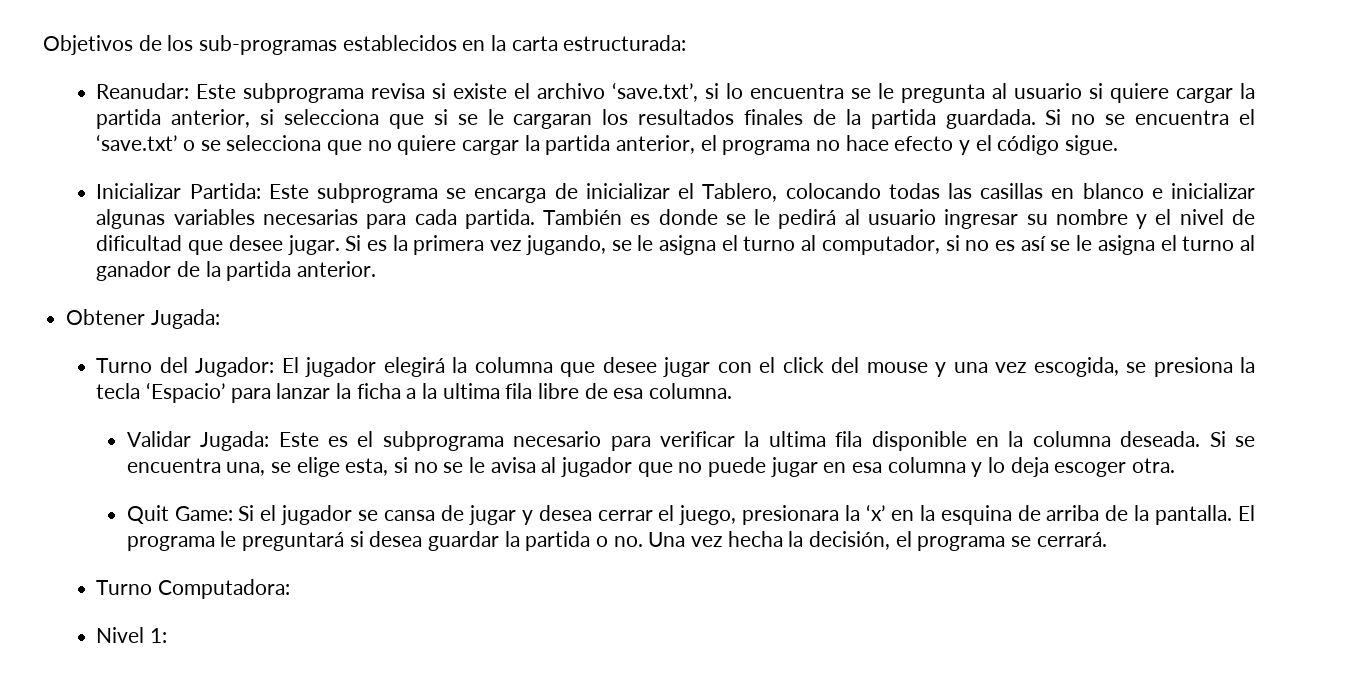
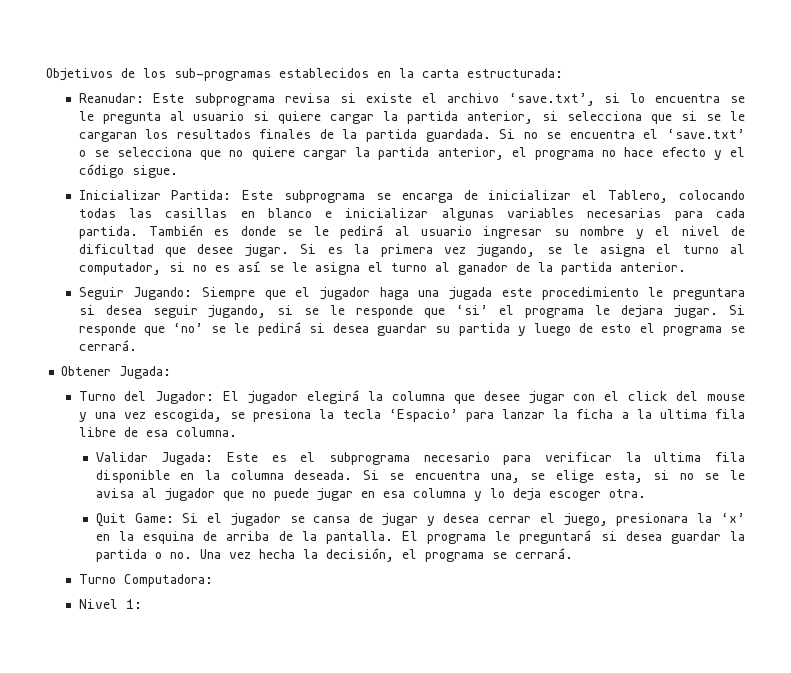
(377, 269) none -> [78,287,745,300] [78,305,746,318] [78,322,746,336] [78,340,137,351] // Seguir Jugando: Siempre que el jugador haga una jugada este procedimiento le preguntara si desea seguir jugando, si se le responde que ‘si’ el programa le dejara jugar. Si responde que ‘no’ se le pedirá si desea guardar su partida y luego de esto el programa se cerrará.

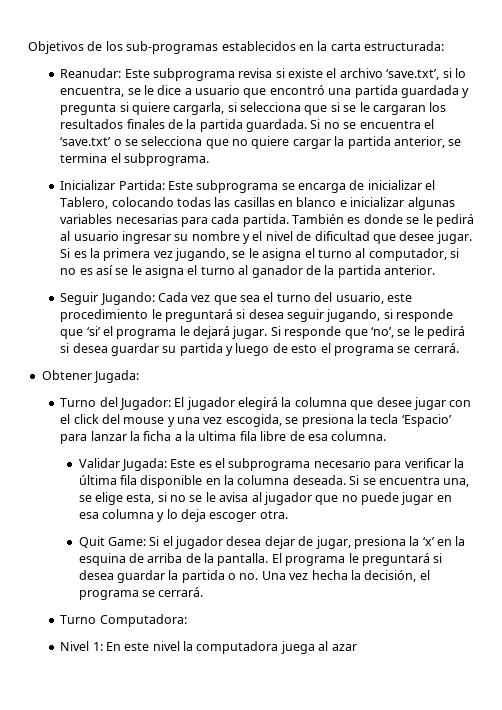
[655,94,746,103] [78,111,534,124] encuentra se le pregunta al usuario si quiere cargar la partida anterior, -> [60,85,470,98] [60,102,225,115] encuentra, se le dice a usuario que encontró una partida guardada y pregunta si quiere cargarla,
[511,147,746,160] [78,164,178,178] el programa no hace efecto y el código sigue. -> [448,139,462,146] [60,153,209,166] se termina el subprograma.
[201,287,493,300] Siempre que el jugador haga una jugada -> [157,292,384,305] Cada vez que sea el turno del usuario,
[672,288,745,300] preguntara -> [164,309,233,322] preguntará
[304,305,346,315] se le -> (393, 314) none
[621,305,664,318] dejara -> [193,326,231,339] dejará
[172,323,203,333] ‘no’ -> [370,327,394,338] ‘no’,
[654,452,702,462] ultima -> [78,475,117,485] última
[289,513,689,526] se cansa de jugar y desea cerrar el juego, presionara -> [226,536,406,549] desea dejar de jugar, presiona
(142, 604) none -> [105,641,357,654] En este nivel la computadora juega al azar

